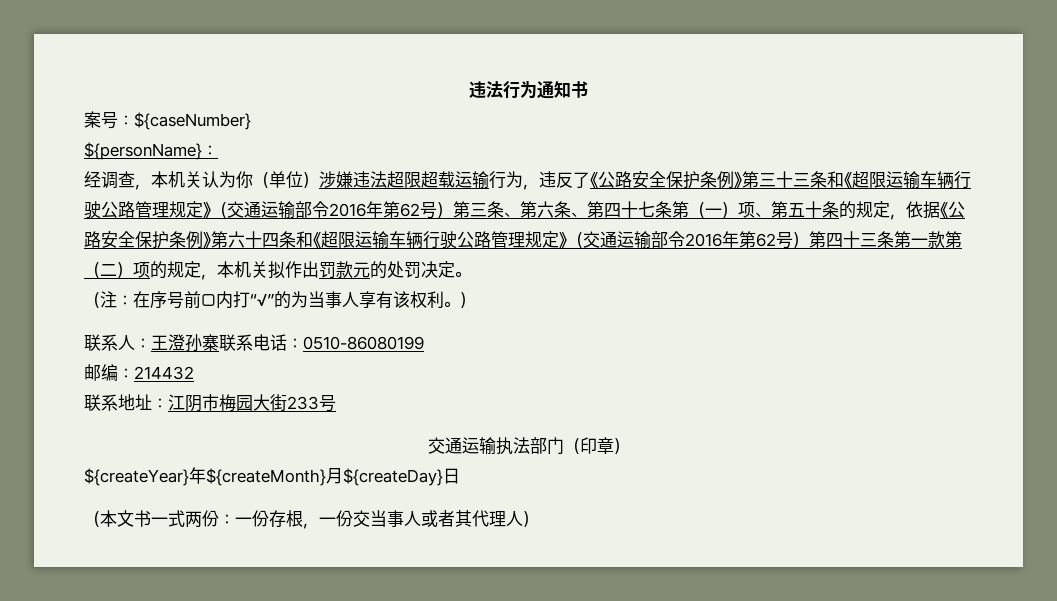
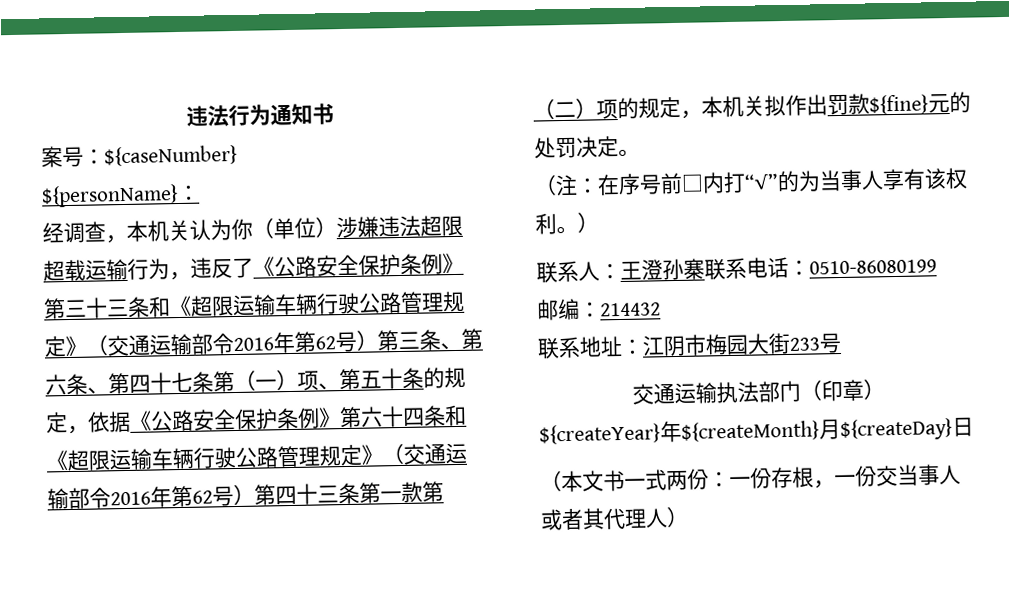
(353, 269) none -> [869,94,929,115] ${fine}

